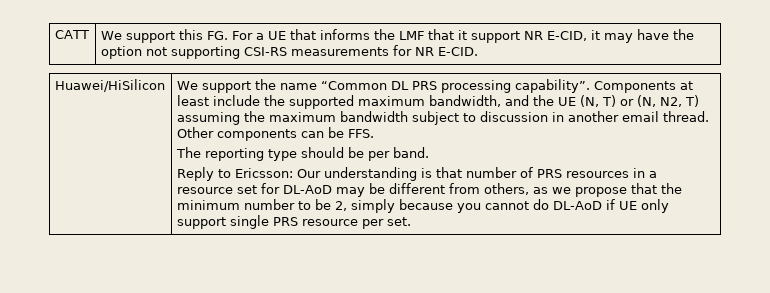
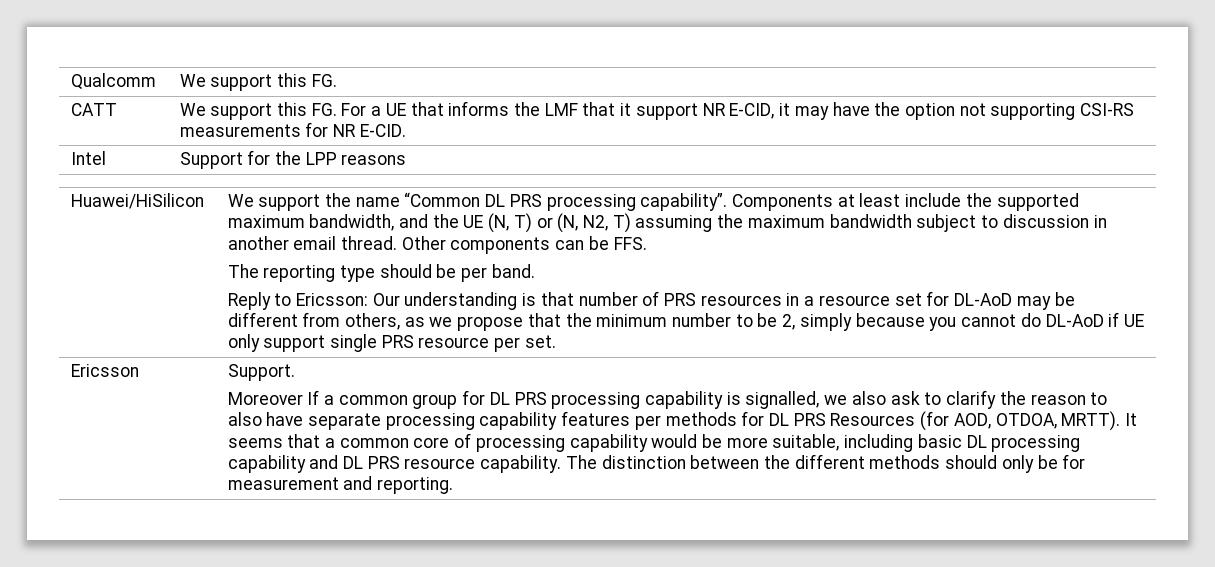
(54, 34) none -> [70,73,156,90] [179,73,337,91] Qualcomm | We support this FG. //
(478, 51) none -> [70,151,106,165] [179,150,407,169] // Intel | Support for the LPP reasons
(411, 221) none -> [70,364,139,377] [227,364,295,381] [227,390,1108,409] [227,411,1138,431] [227,433,1081,452] [227,454,1086,473] [227,476,453,494] // Ericsson | Support. // Moreover If a common group for DL PRS processing capability is signalled, we also ask to clarify the reason to also have separate processing capability features per methods for DL PRS Resources (for AOD, OTDOA, MRTT). It seems that a common core of processing capability would be more suitable, including basic DL processing capability and DL PRS resource capability. The distinction between the different methods should only be for measurement and reporting.

